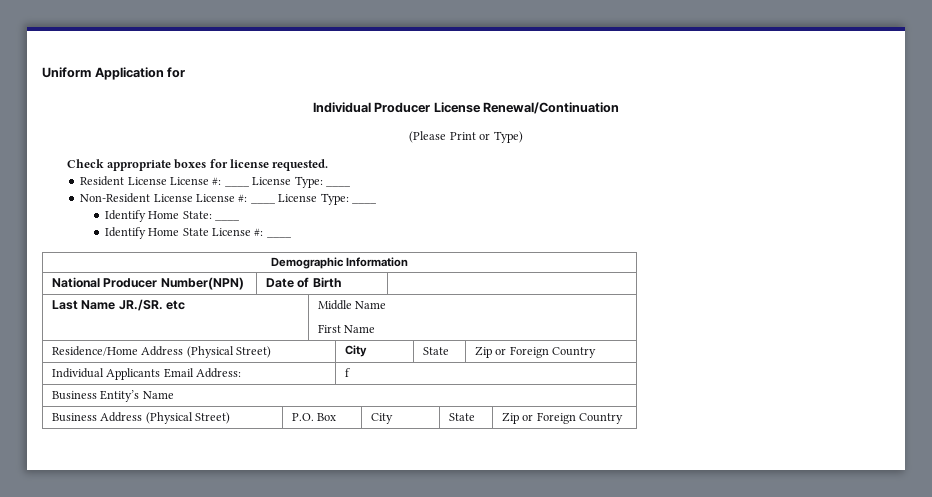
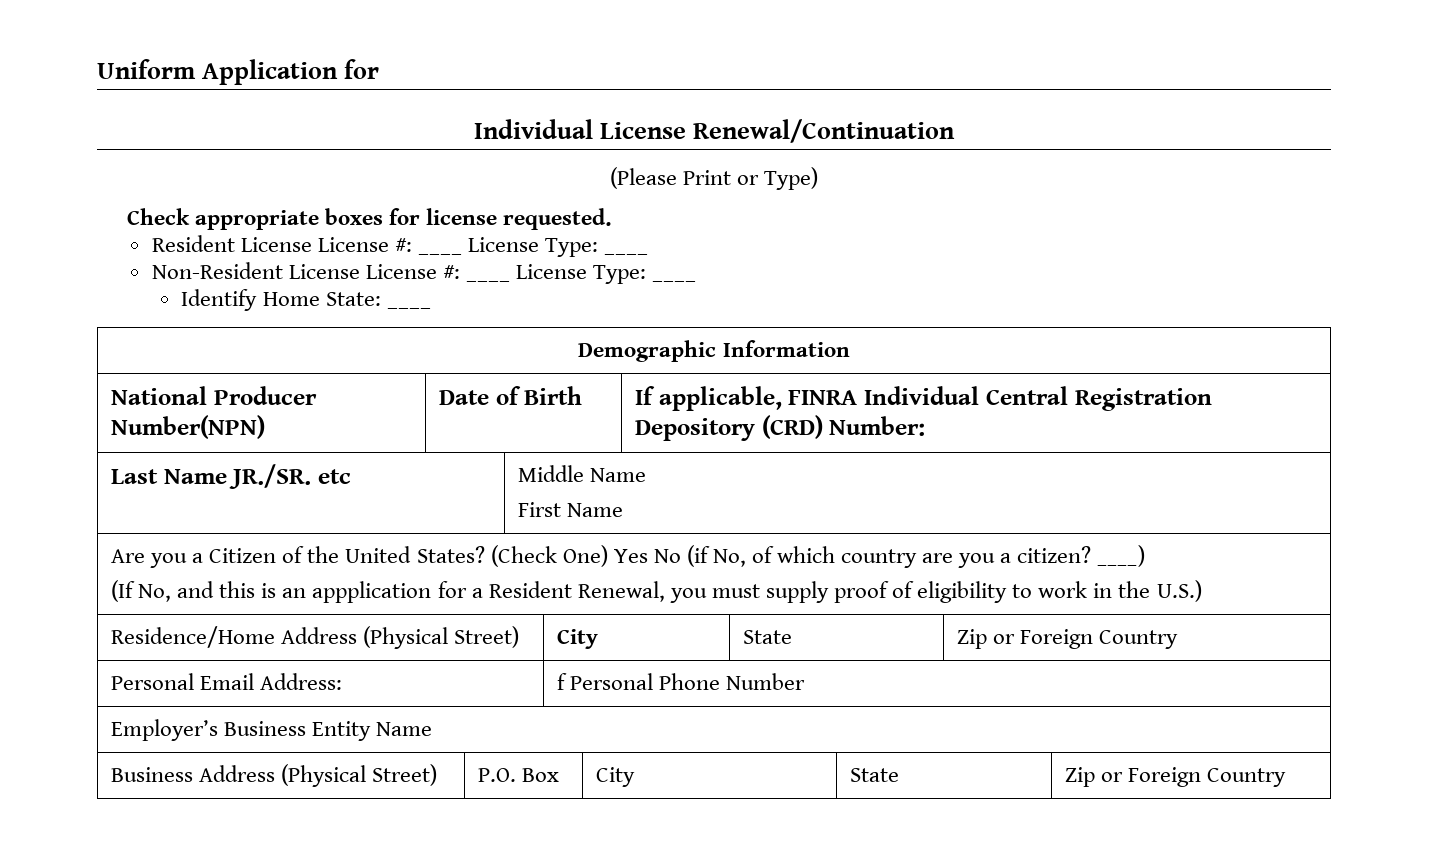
[374,102,431,113] Producer -> (593, 129) none
[104,227,264,239] [266,236,292,238] // Identify Home State License #: ____ -> (431, 307) none
(342, 282) none -> [634,386,1212,411] [634,415,926,441] If applicable, FINRA Individual Central Registration Depository (CRD) Number:
(376, 329) none -> [110,545,1145,568] [110,580,1202,603] // Are you a Citizen of the United States? (Check One) Yes No (if No, of which country are you a citizen? ____) // (If No, and this is an appplication for a Resident Renewal, you must supply proof of eligibility to work in the U.S.)
[51,368,161,380] Individual Applicants -> [110,673,194,690] Personal
[51,390,140,402] // Business Entity’s -> [570,673,806,690] [110,719,372,741] Personal Phone Number // Employer’s Business Entity

